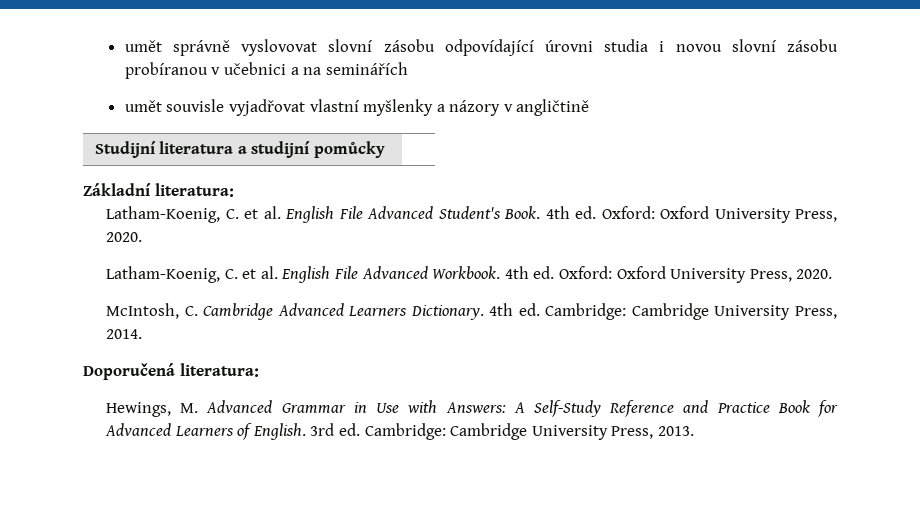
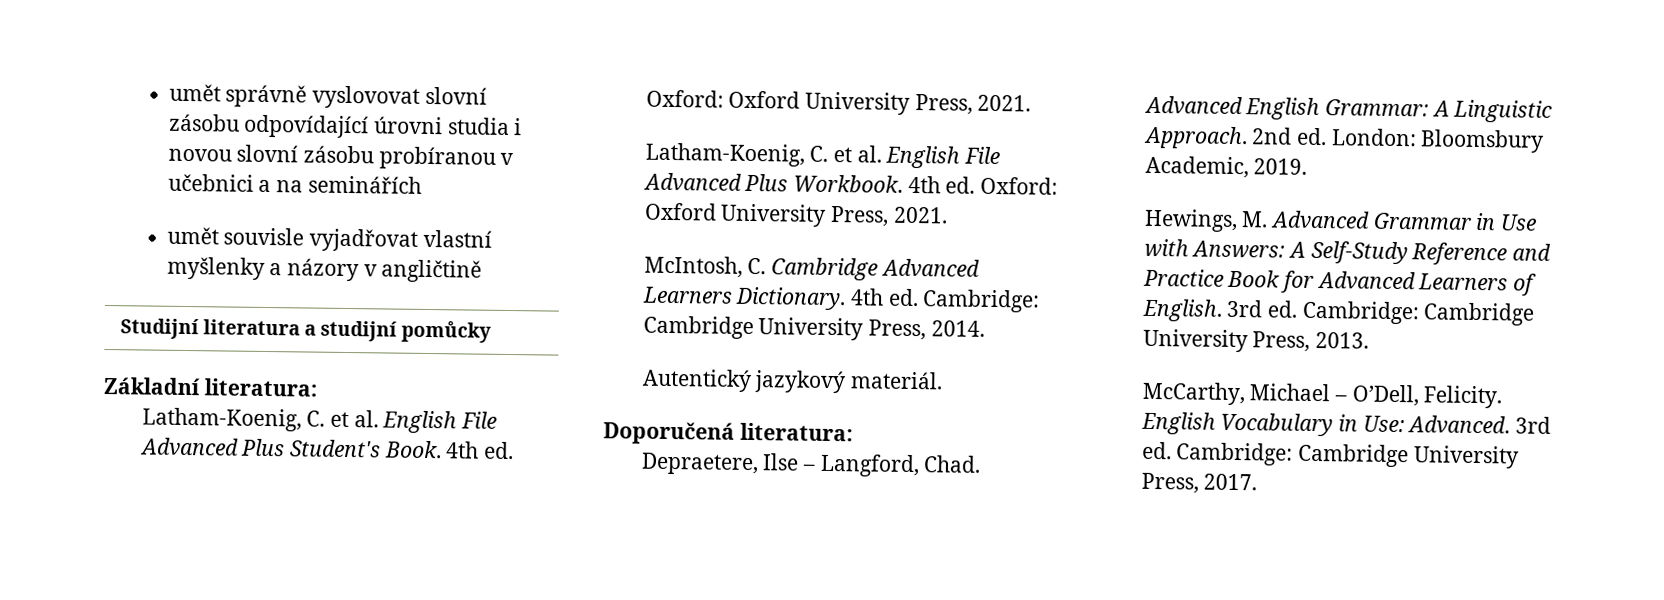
(434, 212) none -> [241,438,286,457] Plus
[106,232,143,242] [106,266,428,283] 2020. // Latham-Koenig, C. et al. English File Advanced -> [977,94,1032,112] [644,142,1000,169] [642,172,789,192] 2021. // Latham-Koenig, C. et al. English File Advanced Plus
[796,269,833,279] 2020. -> [892,206,948,224] 2021.
(143, 334) none -> [641,368,943,394] // Autentický jazykový materiál.
(259, 370) none -> [640,452,982,478] [1143,95,1554,123] [1142,125,1545,153] [1144,155,1308,179] // Depraetere, Ilse – Langford, Chad. Advanced English Grammar: A Linguistic Approach. 2nd ed. London: Bloomsbury Academic, 2019.
(694, 431) none -> [1141,381,1503,409] [1140,411,1551,437] [1141,441,1519,469] [1140,472,1258,494] // McCarthy, Michael – O’Dell, Felicity. English Vocabulary in Use: Advanced. 3rd ed. Cambridge: Cambridge University Press, 2017.

